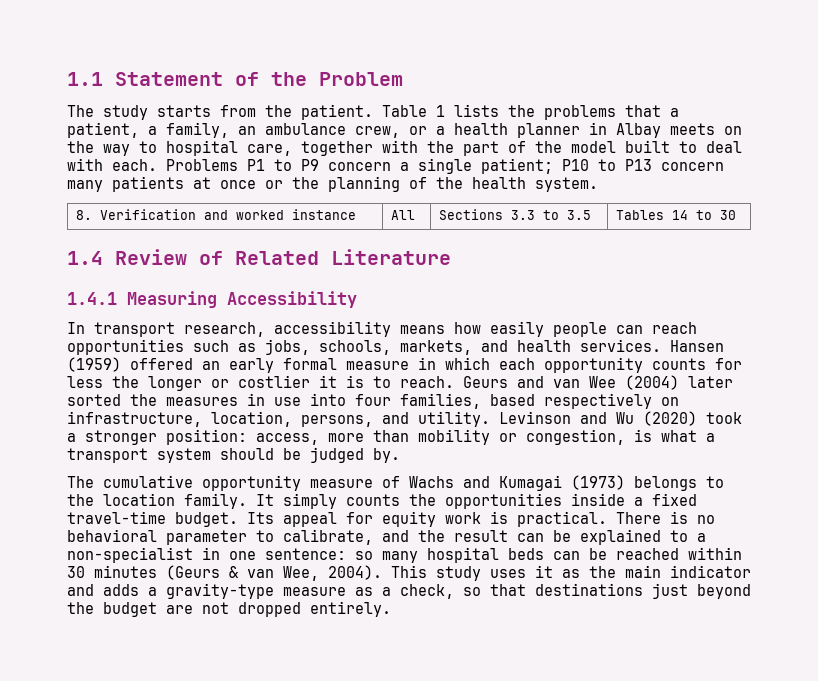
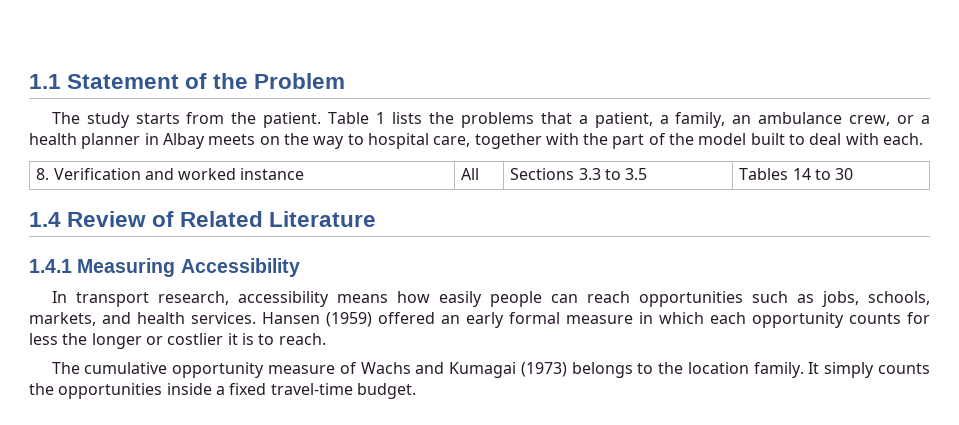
[166,158,724,174] [67,176,598,192] Problems P1 to P9 concern a single patient; P10 to P13 concern many patients at once or the planning of the health system. -> (924, 139) none
[463,375,733,390] [67,393,679,409] [67,411,742,427] [67,429,715,445] [67,447,400,463] Geurs and van Wee (2004) later sorted the measures in use into four families, based respectively on infrastructure, location, persons, and utility. Levinson and Wu (2020) took a stronger position: access, more than mobility or congestion, is what a transport system should be judged by. -> (326, 339) none
[247,511,715,527] [67,529,706,545] [67,547,742,563] [67,565,751,581] [67,583,751,599] [67,601,391,617] Its appeal for equity work is practical. There is no behavioral parameter to calibrate, and the result can be explained to a non-specialist in one sentence: so many hospital beds can be reached within 30 minutes (Geurs & van Wee, 2004). This study uses it as the main indicator and adds a gravity-type measure as a check, so that destinations just beyond the budget are not dropped entirely. -> (416, 391) none

